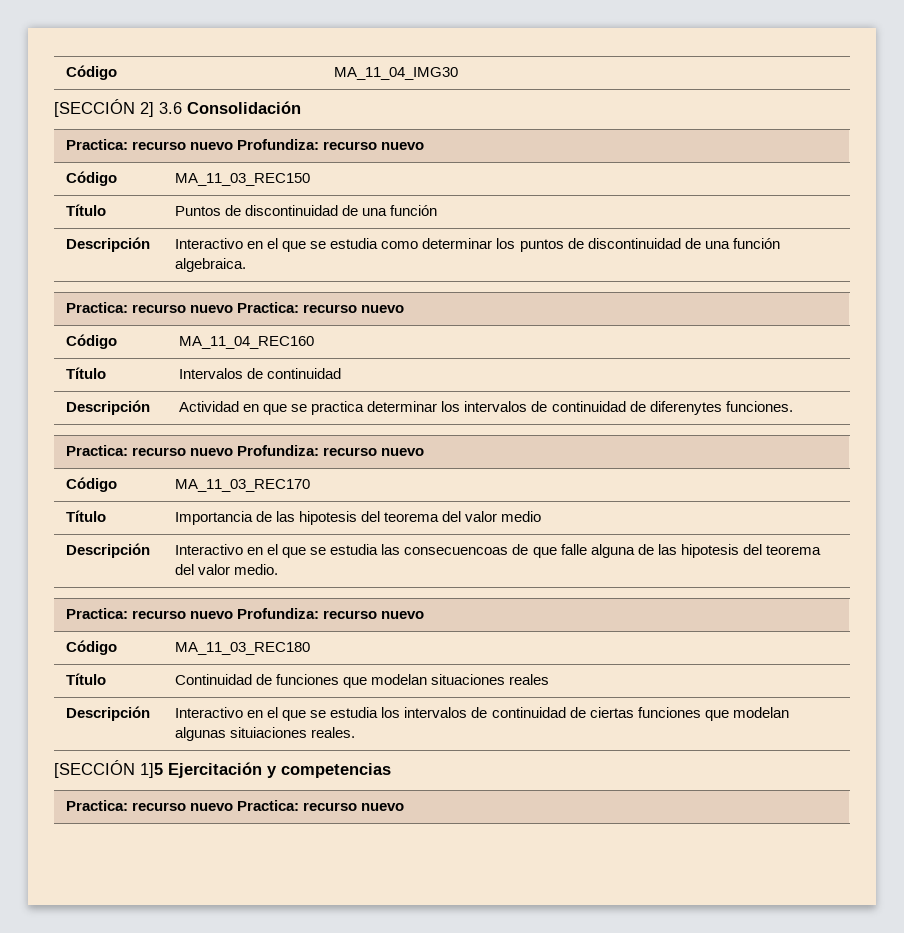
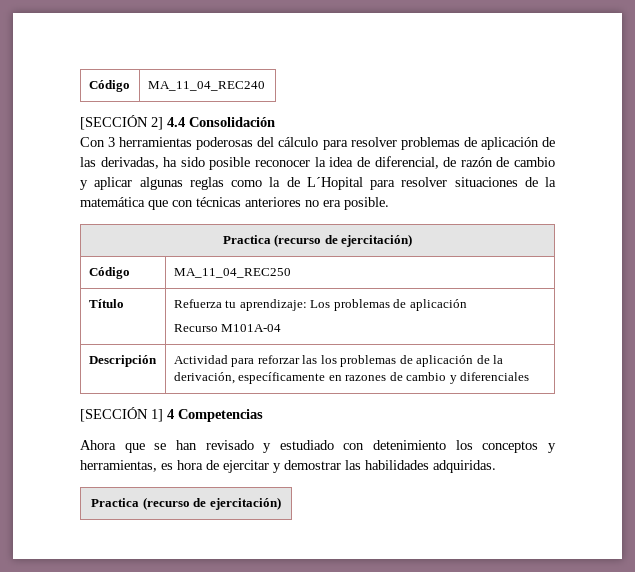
[66,65,118,80] [334,67,459,80] Código | MA_11_04_IMG30 -> [88,80,130,92] [147,81,265,91] Código | MA_11_04_REC240
[159,102,182,114] 3.6 -> [167,117,185,127] 4.4
[66,139,425,150] [66,171,118,186] [175,173,311,186] [66,204,107,216] [175,205,438,216] [66,237,151,252] [175,238,780,252] [175,258,247,272] [66,302,405,313] [66,334,118,349] [179,336,315,349] [66,367,107,379] [179,368,342,379] [66,400,151,415] [179,401,793,415] [66,445,425,456] [66,477,118,492] [175,479,311,492] [66,510,107,522] [175,511,542,525] [66,543,151,558] [175,544,821,558] [175,564,279,575] [66,608,425,619] [66,640,118,655] [175,642,311,655] [66,673,107,685] [175,674,550,688] [66,706,151,721] [175,707,789,721] [175,727,356,741] [54,760,391,778] [66,800,405,811] // Practica: recurso nuevo Profundiza: recurso nuevo // Código | MA_11_03_REC150 // Título | Puntos de discontinuidad de una función // Descripción | Interactivo en el que se estudia como determinar los puntos de discontinuidad de una función algebraica. // Practica: recurso nuevo Practica: recurso nuevo // Código | MA_11_04_REC160 // Título | Intervalos de continuidad // Descripción | Actividad en que se practica determinar los intervalos de continuidad de diferenytes funciones. // Practica: recurso nuevo Profundiza: recurso nuevo // Código | MA_11_03_REC170 // Título | Importancia de las hipotesis del teorema del valor medio // Descripción | Interactivo en el que se estudia las consecuencoas de que falle alguna de las hipotesis del teorema del valor medio. // Practica: recurso nuevo Profundiza: recurso nuevo // Código | MA_11_03_REC180 // Título | Continuidad de funciones que modelan situaciones reales // Descripción | Interactivo en el que se estudia los intervalos de continuidad de ciertas funciones que modelan algunas situiaciones reales. // [SECCIÓN 1]5 Ejercitación y competencias // Practica: recurso nuevo Practica: recurso nuevo -> [80,137,555,150] [80,156,556,170] [80,177,556,190] [80,197,389,210] [222,234,413,247] [88,267,130,279] [173,268,291,278] [88,299,124,308] [173,299,467,311] [173,324,282,332] [88,355,157,367] [173,355,504,367] [173,372,530,384] [80,407,263,422] [80,440,556,453] [80,460,496,473] [91,497,281,510] // Con 3 herramientas poderosas del cálculo para resolver problemas de aplicación de las derivadas, ha sido posible reconocer la idea de diferencial, de razón de cambio y aplicar algunas reglas como la de L´Hopital para resolver situaciones de la matemática que con técnicas anteriores no era posible. // Practica (recurso de ejercitación) // Código | MA_11_04_REC250 // Título | Refuerza tu aprendizaje: Los problemas de aplicación // Recurso M101A-04 // Descripción | Actividad para reforzar las los problemas de aplicación de la derivación, específicamente en razones de cambio y diferenciales // [SECCIÓN 1] 4 Competencias // Ahora que se han revisado y estudiado con detenimiento los conceptos y herramientas, es hora de ejercitar y demostrar las habilidades adquiridas. // Practica (recurso de ejercitación)

